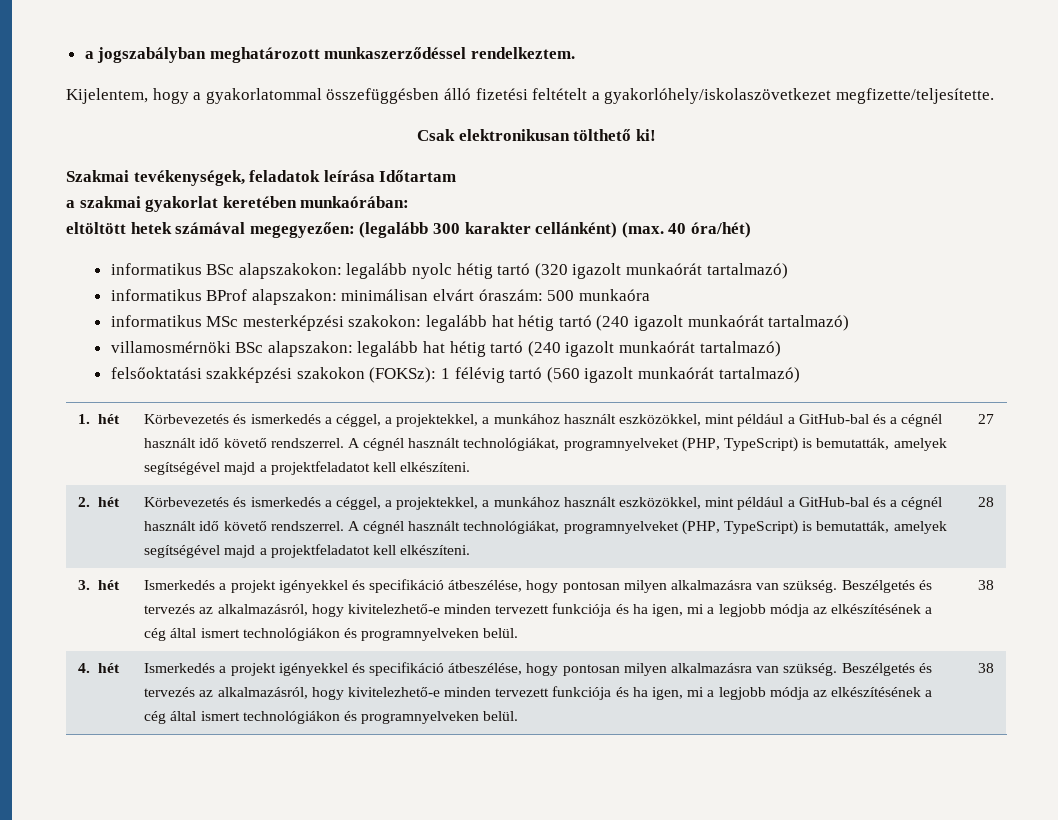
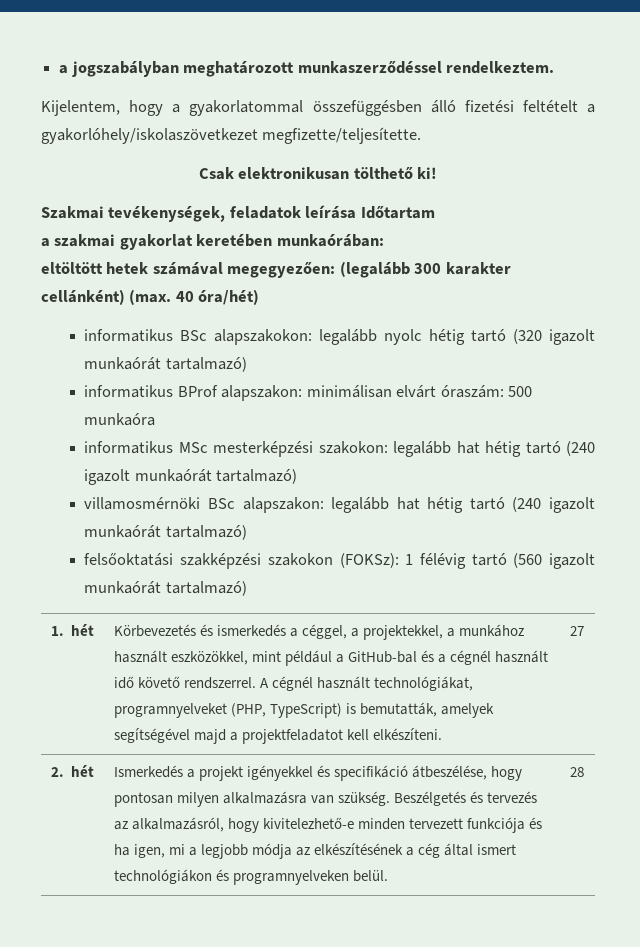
[144,497,943,510] [144,520,947,535] [144,544,471,558] [977,497,994,507] [78,580,120,590] | Körbevezetés és ismerkedés a céggel, a projektekkel, a munkához használt eszközökkel, mint például a GitHub-bal és a cégnél használt idő követő rendszerrel. A cégnél használt technológiákat, programnyelveket (PHP, TypeScript) is bemutatták, amelyek segítségével majd a projektfeladatot kell elkészíteni. | 28 // 3. hét -> (95, 771) none
[977,580,994,590] [78,663,120,673] [144,662,932,676] [144,686,933,700] [144,711,519,724] [977,663,994,673] 38 // 4. hét | Ismerkedés a projekt igényekkel és specifikáció átbeszélése, hogy pontosan milyen alkalmazásra van szükség. Beszélgetés és tervezés az alkalmazásról, hogy kivitelezhető-e minden tervezett funkciója és ha igen, mi a legjobb módja az elkészítésének a cég által ismert technológiákon és programnyelveken belül. | 38 -> [570,767,584,777] 28

